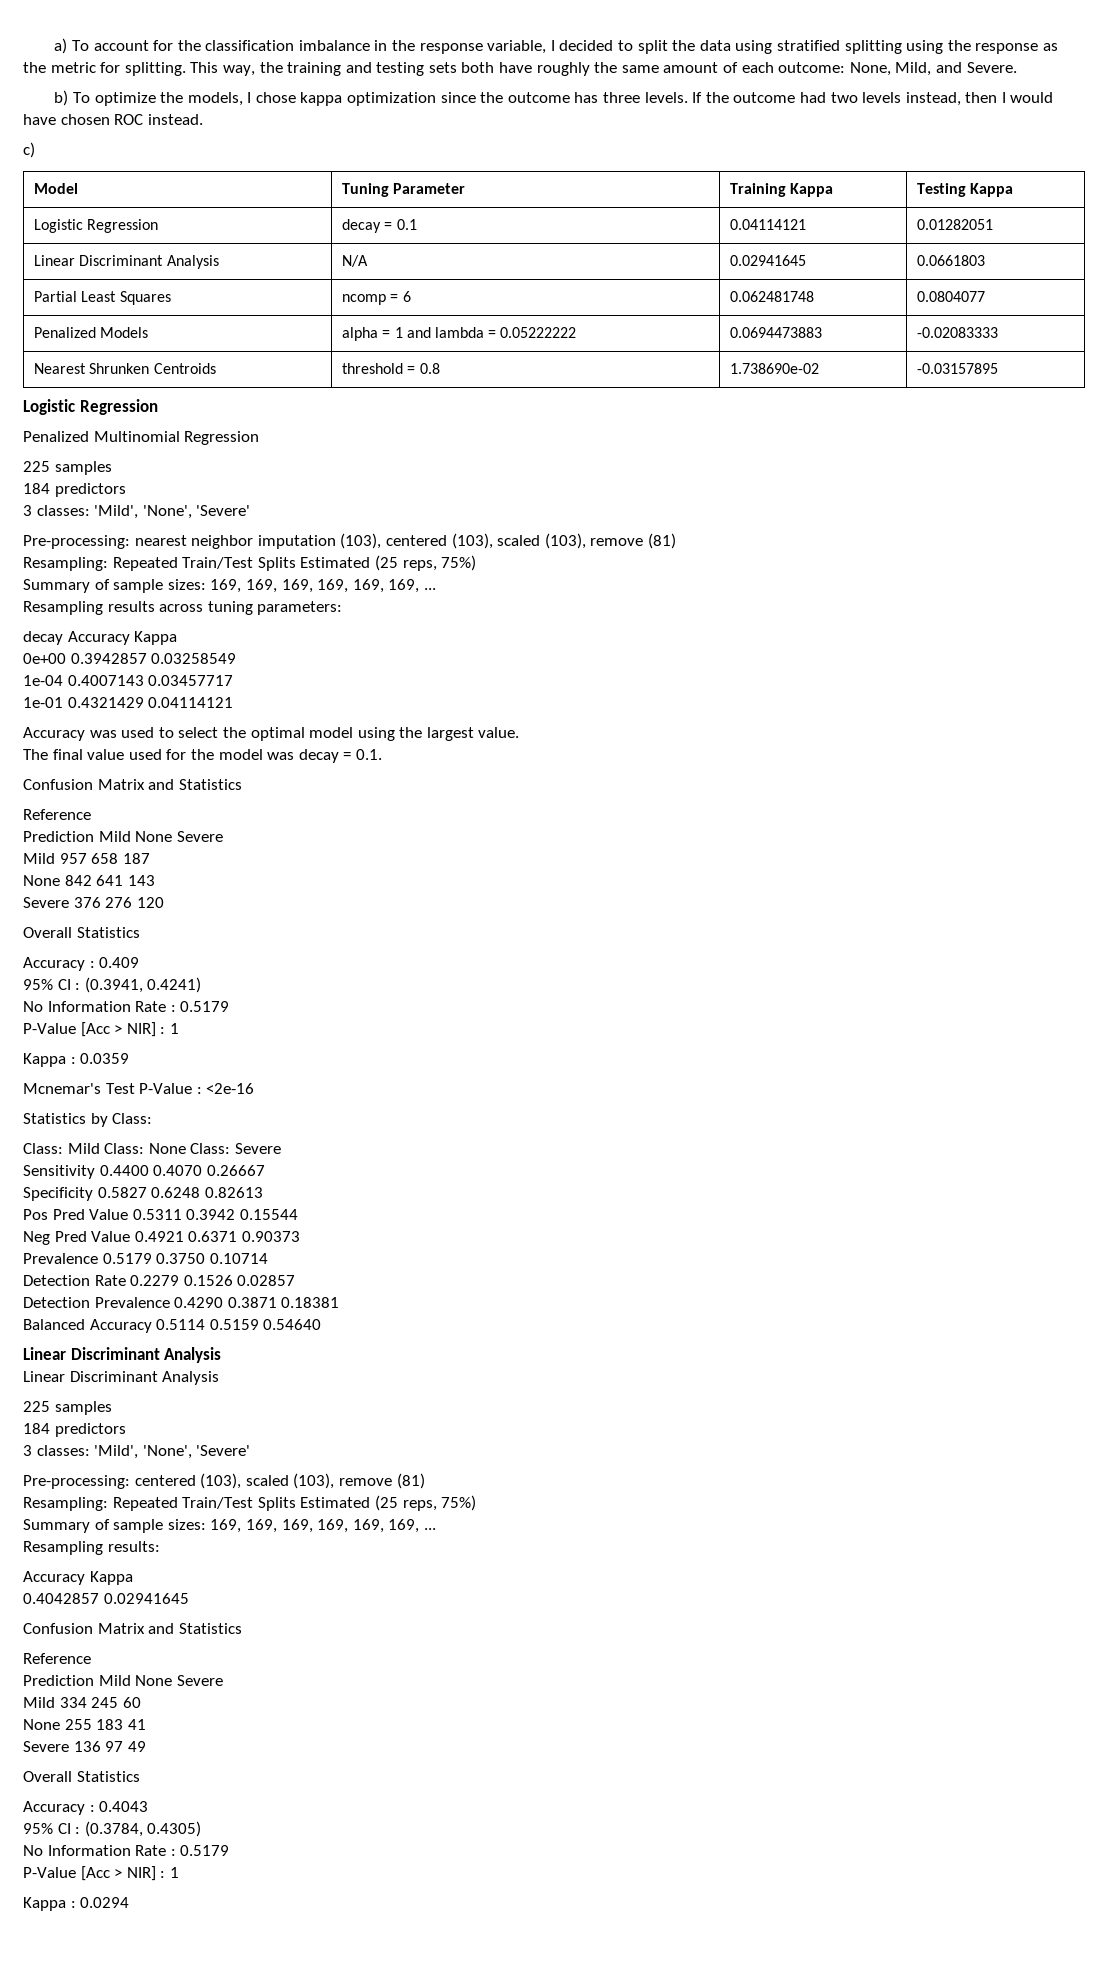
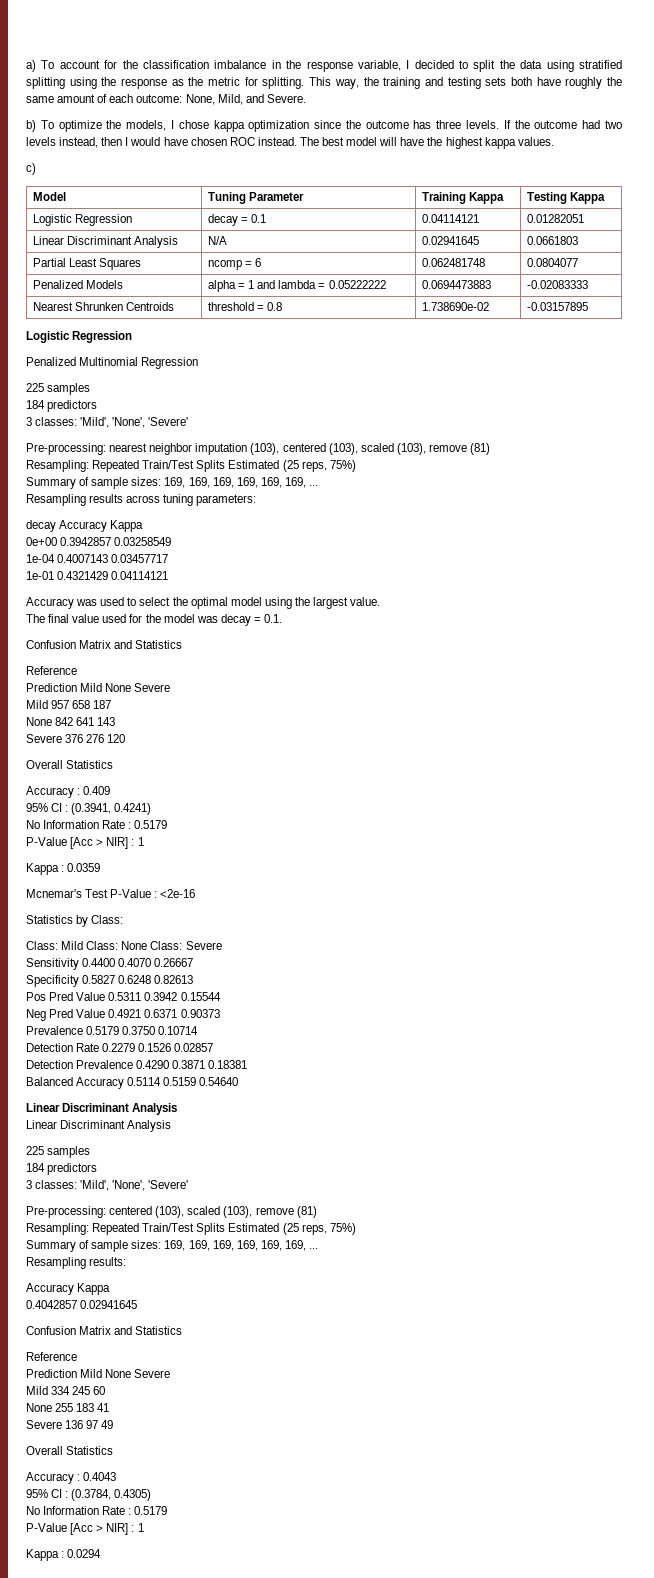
(203, 119) none -> [299,137,554,149] The best model will have the highest kappa values.

